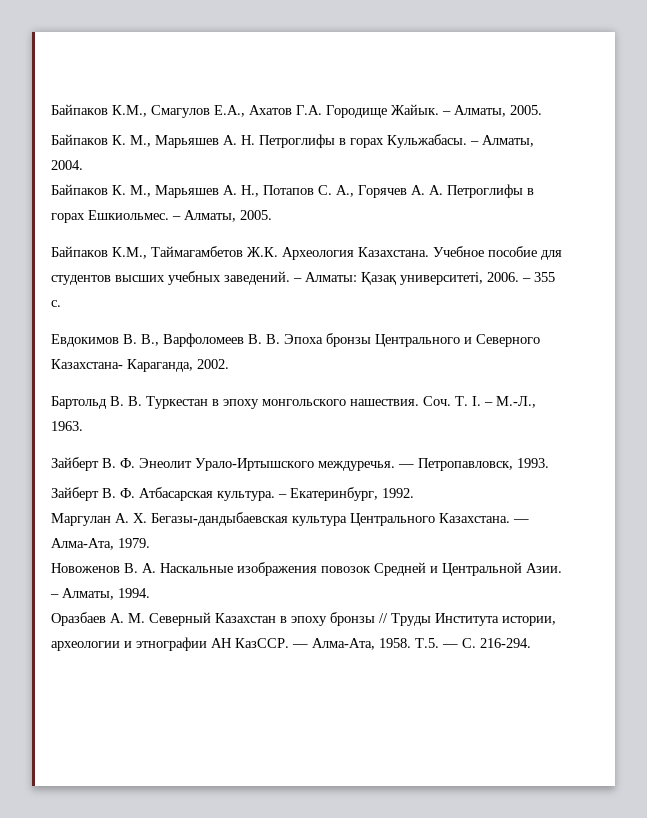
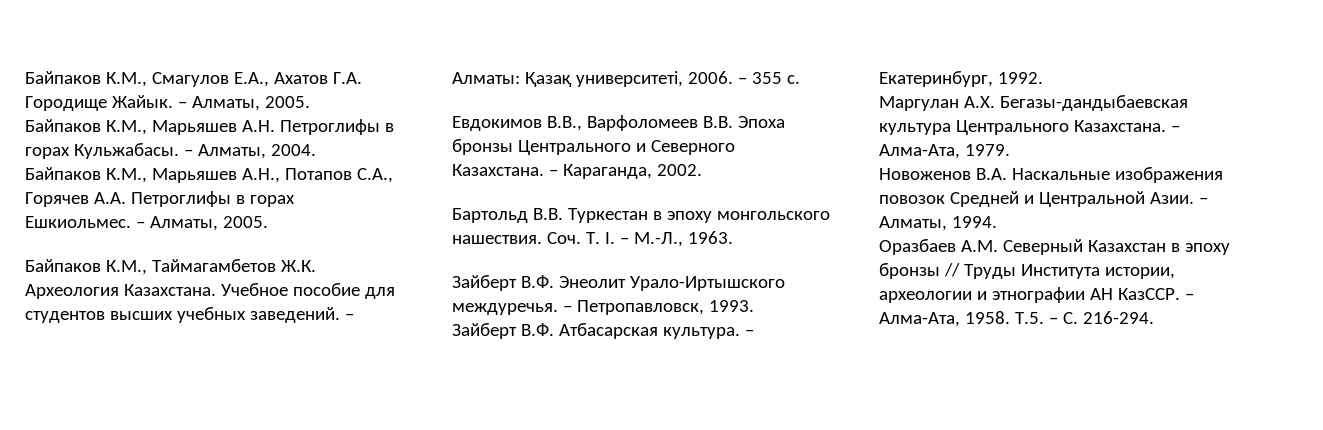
[112,135,255,148] К. М., Марьяшев А. Н. -> [105,120,275,135] К.М., Марьяшев А.Н.
[112,185,443,198] К. М., Марьяшев А. Н., Потапов С. А., Горячев А. А. -> [105,168,393,183] [25,192,126,207] К.М., Марьяшев А.Н., Потапов С.А., Горячев А.А.
[123,333,280,347] В. В., Варфоломеев В. В. -> [546,115,733,131] В.В., Варфоломеев В.В.
[51,359,123,369] Казахстана- -> [452,164,558,176] Казахстана. –
[110,396,142,406] В. В. -> [532,208,563,220] В.В.
[102,458,135,468] В. Ф. -> [520,275,554,288] В.Ф.
[398,464,414,468] — -> [562,305,572,312] –
[102,488,135,498] В. Ф. -> [520,323,554,336] В.Ф.
[115,513,147,523] А. Х. -> [963,96,995,108] А.Х.
[513,519,529,523] — -> [1170,125,1180,132] –
[124,563,156,573] В. А. -> [975,168,1007,180] В.А.
[110,613,145,623] А. М. -> [960,240,998,252] А.М.
[292,644,308,648] — -> [1184,293,1194,300] –
[442,644,458,648] — -> [1048,317,1058,324] –

